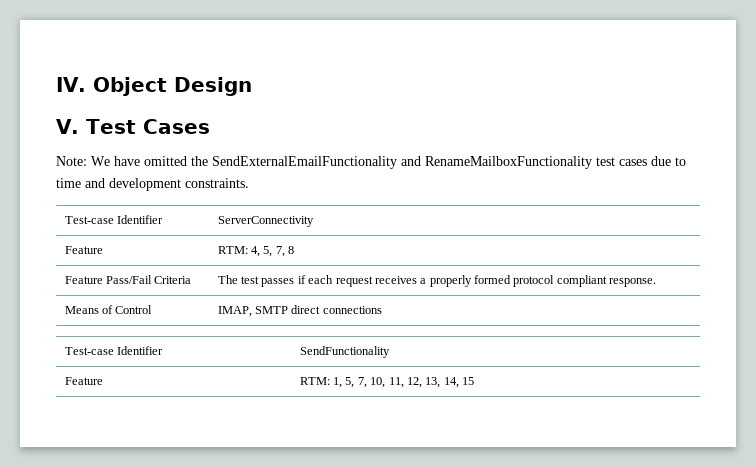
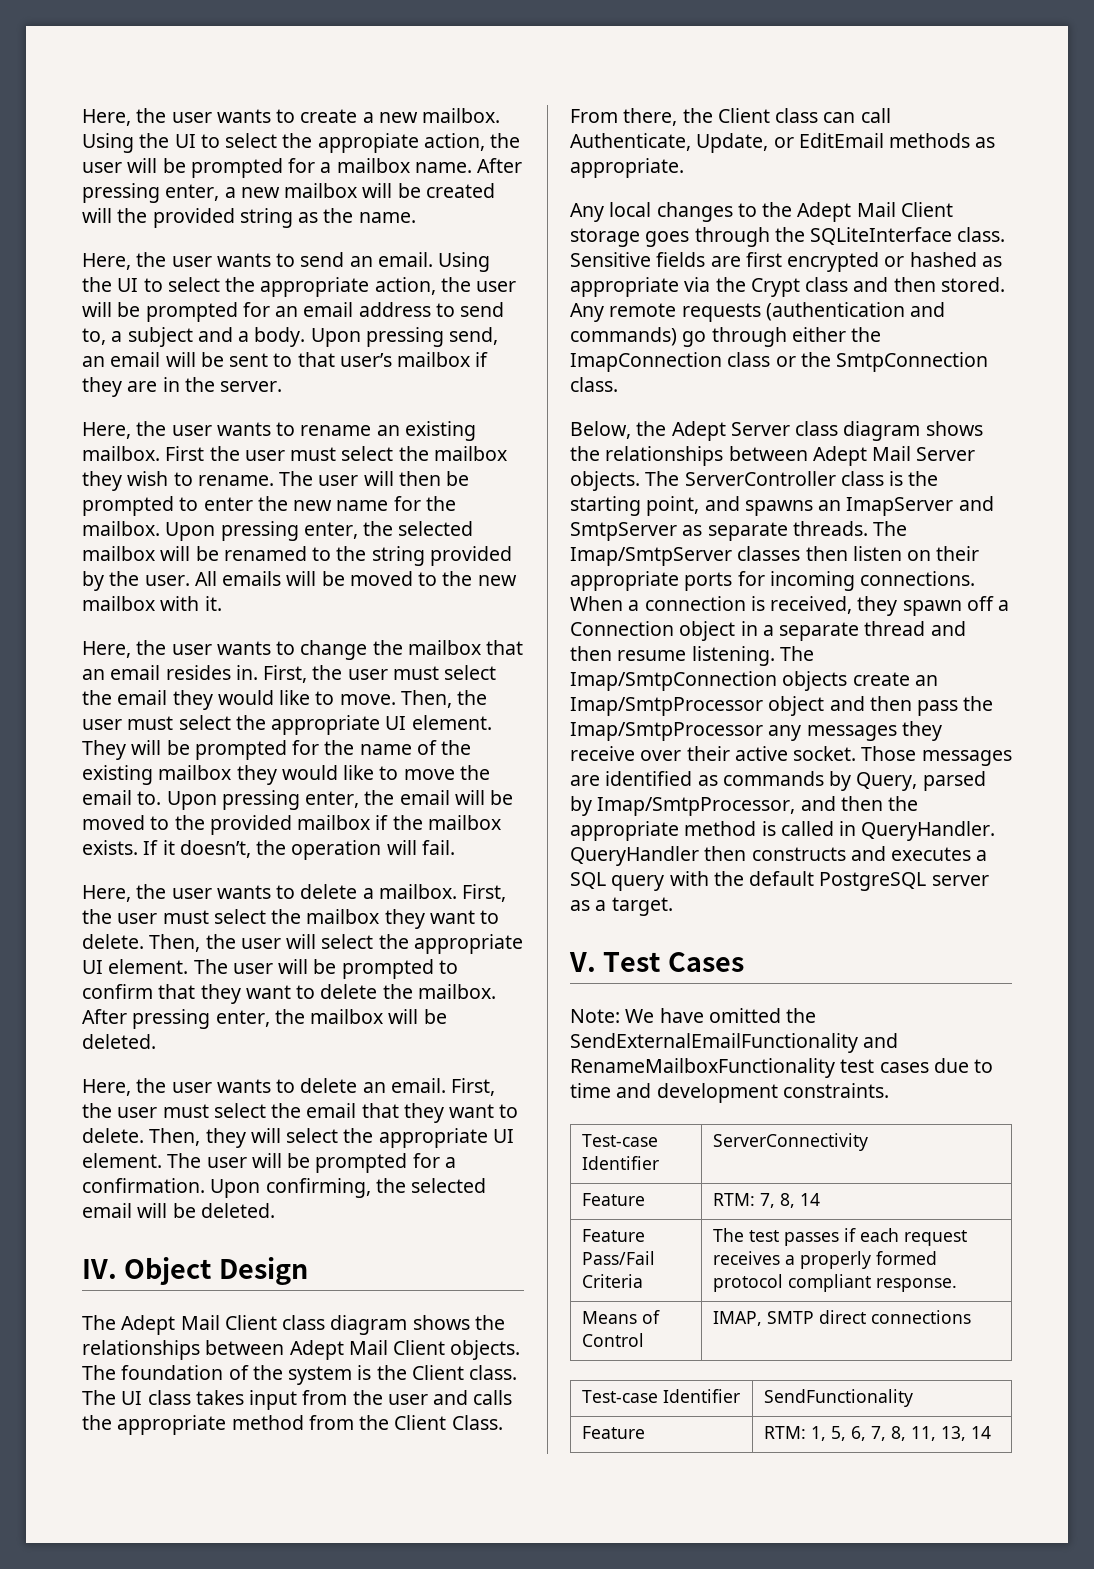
[56,77,252,96] IV. Object Design -> [82,108,501,126] [82,133,521,153] [82,158,523,178] [82,183,495,203] [82,208,416,228] [82,252,491,272] [82,277,517,297] [82,302,505,322] [82,327,499,347] [82,352,489,367] [82,377,283,397] [82,421,476,441] [82,446,507,461] [82,471,470,491] [82,496,456,516] [82,521,474,541] [82,546,512,566] [82,571,517,591] [82,596,222,611] [82,640,524,660] [82,665,497,683] [82,690,488,710] [82,715,492,735] [82,740,472,760] [82,765,490,785] [82,790,514,810] [82,815,501,835] [82,840,455,860] [82,884,507,902] [82,909,500,929] [82,934,523,954] [82,959,458,979] [82,984,496,1004] [82,1009,447,1029] [82,1034,156,1049] [82,1078,496,1096] [82,1103,519,1123] [82,1128,514,1148] [82,1153,456,1173] [82,1178,487,1198] [82,1203,275,1218] [82,1257,308,1285] [82,1315,505,1335] [82,1340,521,1360] [82,1365,518,1385] [82,1390,513,1410] [82,1415,503,1435] [570,108,891,126] [570,133,996,153] [570,158,684,178] [570,202,953,222] [570,227,1006,247] [570,252,1002,272] [570,277,1005,297] [570,302,946,322] [570,327,882,347] [570,352,989,372] [570,377,618,392] [570,421,983,441] [570,446,976,466] [570,471,939,491] [570,496,994,516] [570,521,908,541] [570,546,980,566] [570,571,976,591] [570,596,1010,616] [570,621,966,641] [570,646,814,666] [570,671,938,691] [570,696,994,716] [570,721,942,741] [570,746,1012,766] [570,771,986,791] [570,796,919,816] [570,821,996,841] [570,846,988,866] [570,871,989,891] [570,897,673,916] Here, the user wants to create a new mailbox. Using the UI to select the appropiate action, the user will be prompted for a mailbox name. After pressing enter, a new mailbox will be created will the provided string as the name. // Here, the user wants to send an email. Using the UI to select the appropriate action, the user will be prompted for an email address to send to, a subject and a body. Upon pressing send, an email will be sent to that user’s mailbox if they are in the server. // Here, the user wants to rename an existing mailbox. First the user must select the mailbox they wish to rename. The user will then be prompted to enter the new name for the mailbox. Upon pressing enter, the selected mailbox will be renamed to the string provided by the user. All emails will be moved to the new mailbox with it. // Here, the user wants to change the mailbox that an email resides in. First, the user must select the email they would like to move. Then, the user must select the appropriate UI element. They will be prompted for the name of the existing mailbox they would like to move the email to. Upon pressing enter, the email will be moved to the provided mailbox if the mailbox exists. If it doesn’t, the operation will fail. // Here, the user wants to delete a mailbox. First, the user must select the mailbox they want to delete. Then, the user will select the appropriate UI element. The user will be prompted to confirm that they want to delete the mailbox. After pressing enter, the mailbox will be deleted. // Here, the user wants to delete an email. First, the user must select the email that they want to delete. Then, they will select the appropriate UI element. The user will be prompted for a confirmation. Upon confirming, the selected email will be deleted. // IV. Object Design // The Adept Mail Client class diagram shows the relationships between Adept Mail Client objects. The foundation of the system is the Client class. The UI class takes input from the user and calls the appropriate method from the Client Class. From there, the Client class can call Authenticate, Update, or EditEmail methods as appropriate. // Any local changes to the Adept Mail Client storage goes through the SQLiteInterface class. Sensitive fields are first encrypted or hashed as appropriate via the Crypt class and then stored. Any remote requests (authentication and commands) go through either the ImapConnection class or the SmtpConnection class. // Below, the Adept Server class diagram shows the relationships between Adept Mail Server objects. The ServerController class is the starting point, and spawns an ImapServer and SmtpServer as separate threads. The Imap/SmtpServer classes then listen on their appropriate ports for incoming connections. When a connection is received, they spawn off a Connection object in a separate thread and then resume listening. The Imap/SmtpConnection objects create an Imap/SmtpProcessor object and then pass the Imap/SmtpProcessor any messages they receive over their active socket. Those messages are identified as commands by Query, parsed by Imap/SmtpProcessor, and then the appropriate method is called in QueryHandler. QueryHandler then constructs and executes a SQL query with the default PostgreSQL server as a target.
[251,246,295,257] 4, 5, 7, 8 -> [759,1193,820,1208] 7, 8, 14
[357,377,475,388] 7, 10, 11, 12, 13, 14, 15 -> [850,1426,991,1441] 6, 7, 8, 11, 13, 14

